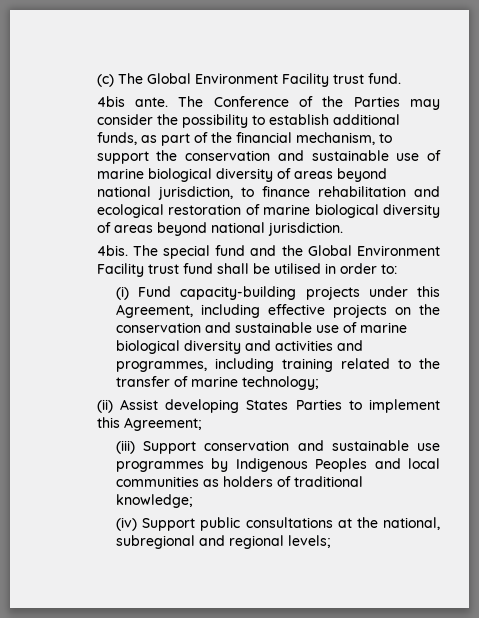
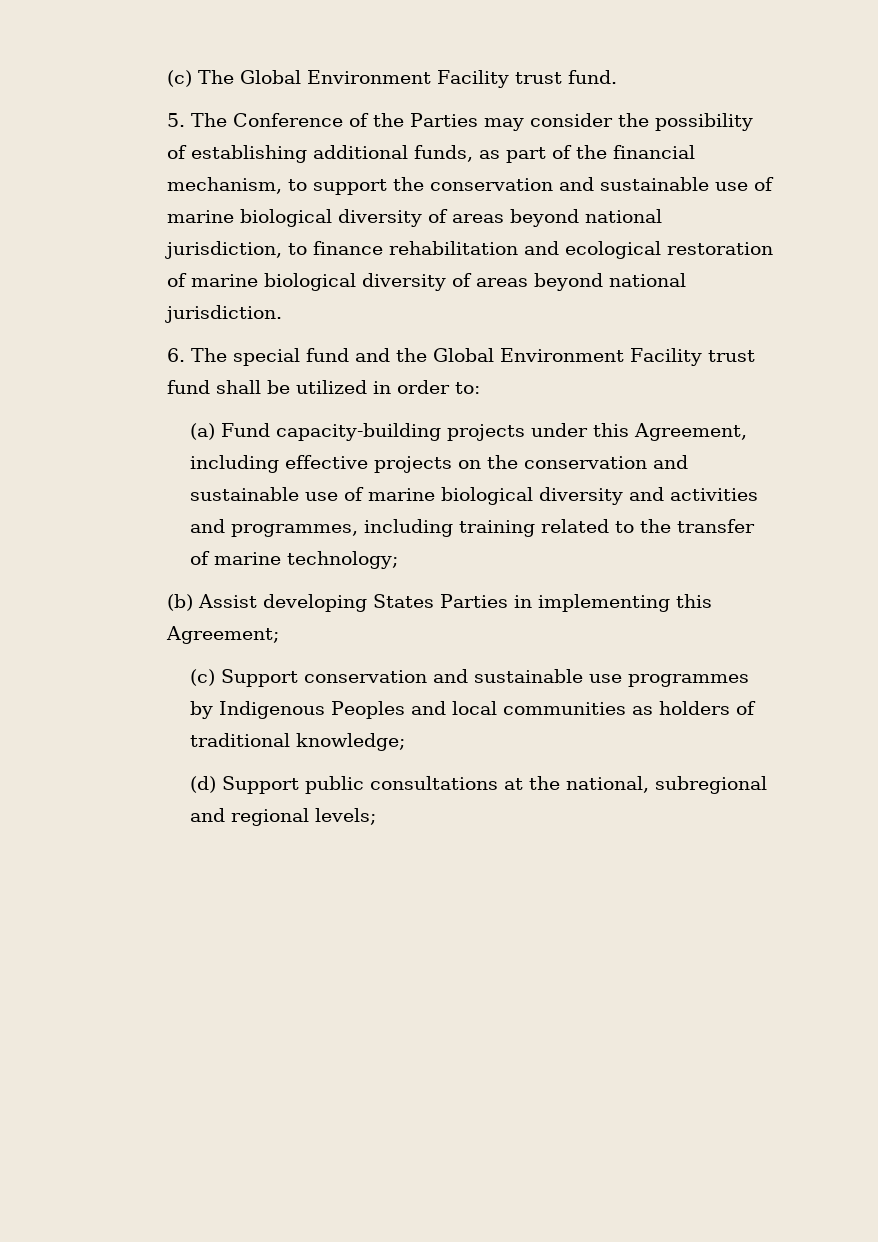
[96,96,169,107] 4bis ante. -> [166,113,185,127] 5.
[251,114,329,125] to establish -> [166,145,307,163] of establishing
[96,245,128,256] 4bis. -> [166,348,185,362] 6.
[273,263,321,274] utilised -> [295,380,367,394] utilized
[116,286,130,300] (i) -> [190,423,216,440] (a)
[96,399,113,413] (ii) -> [166,594,193,611] (b)
[348,399,440,413] to implement -> [513,594,670,612] in implementing
[116,440,136,454] (iii) -> [190,669,216,686] (c)
[116,517,138,531] (iv) -> [190,776,217,793] (d)

